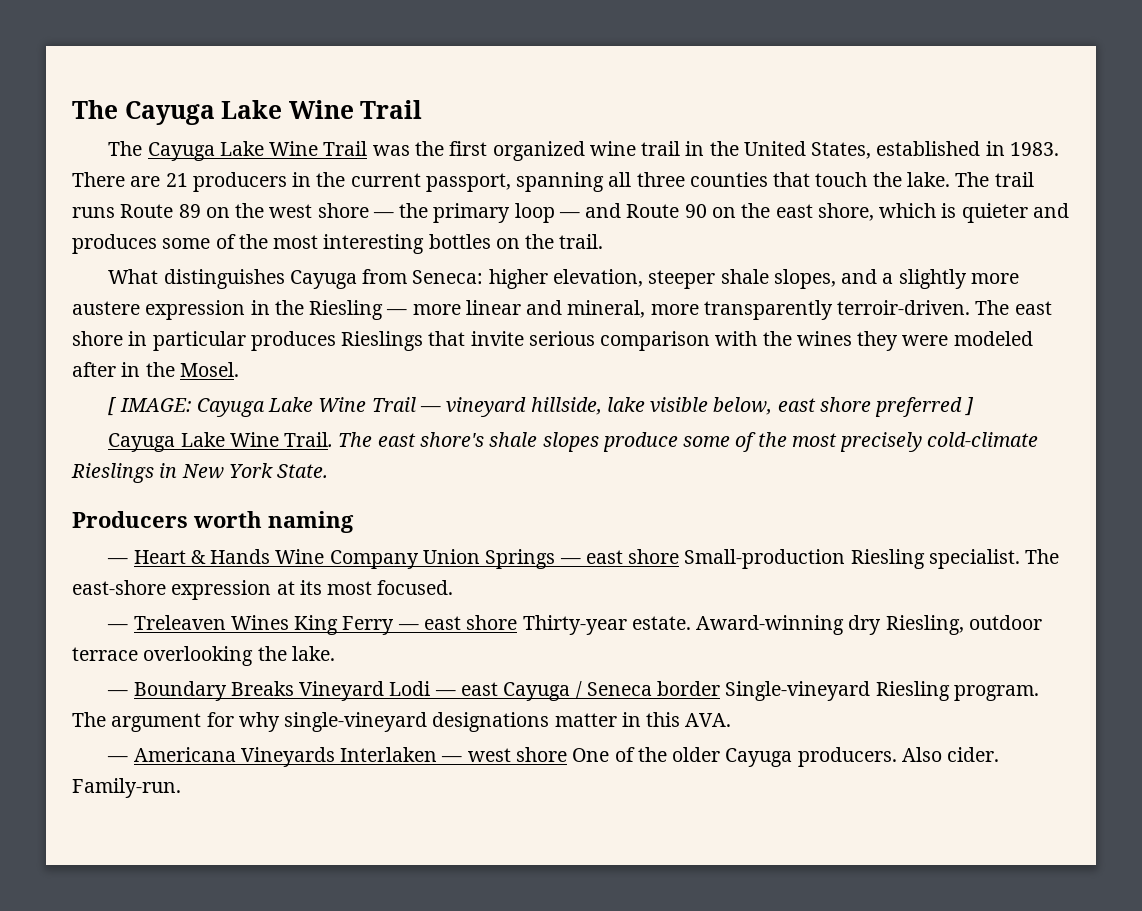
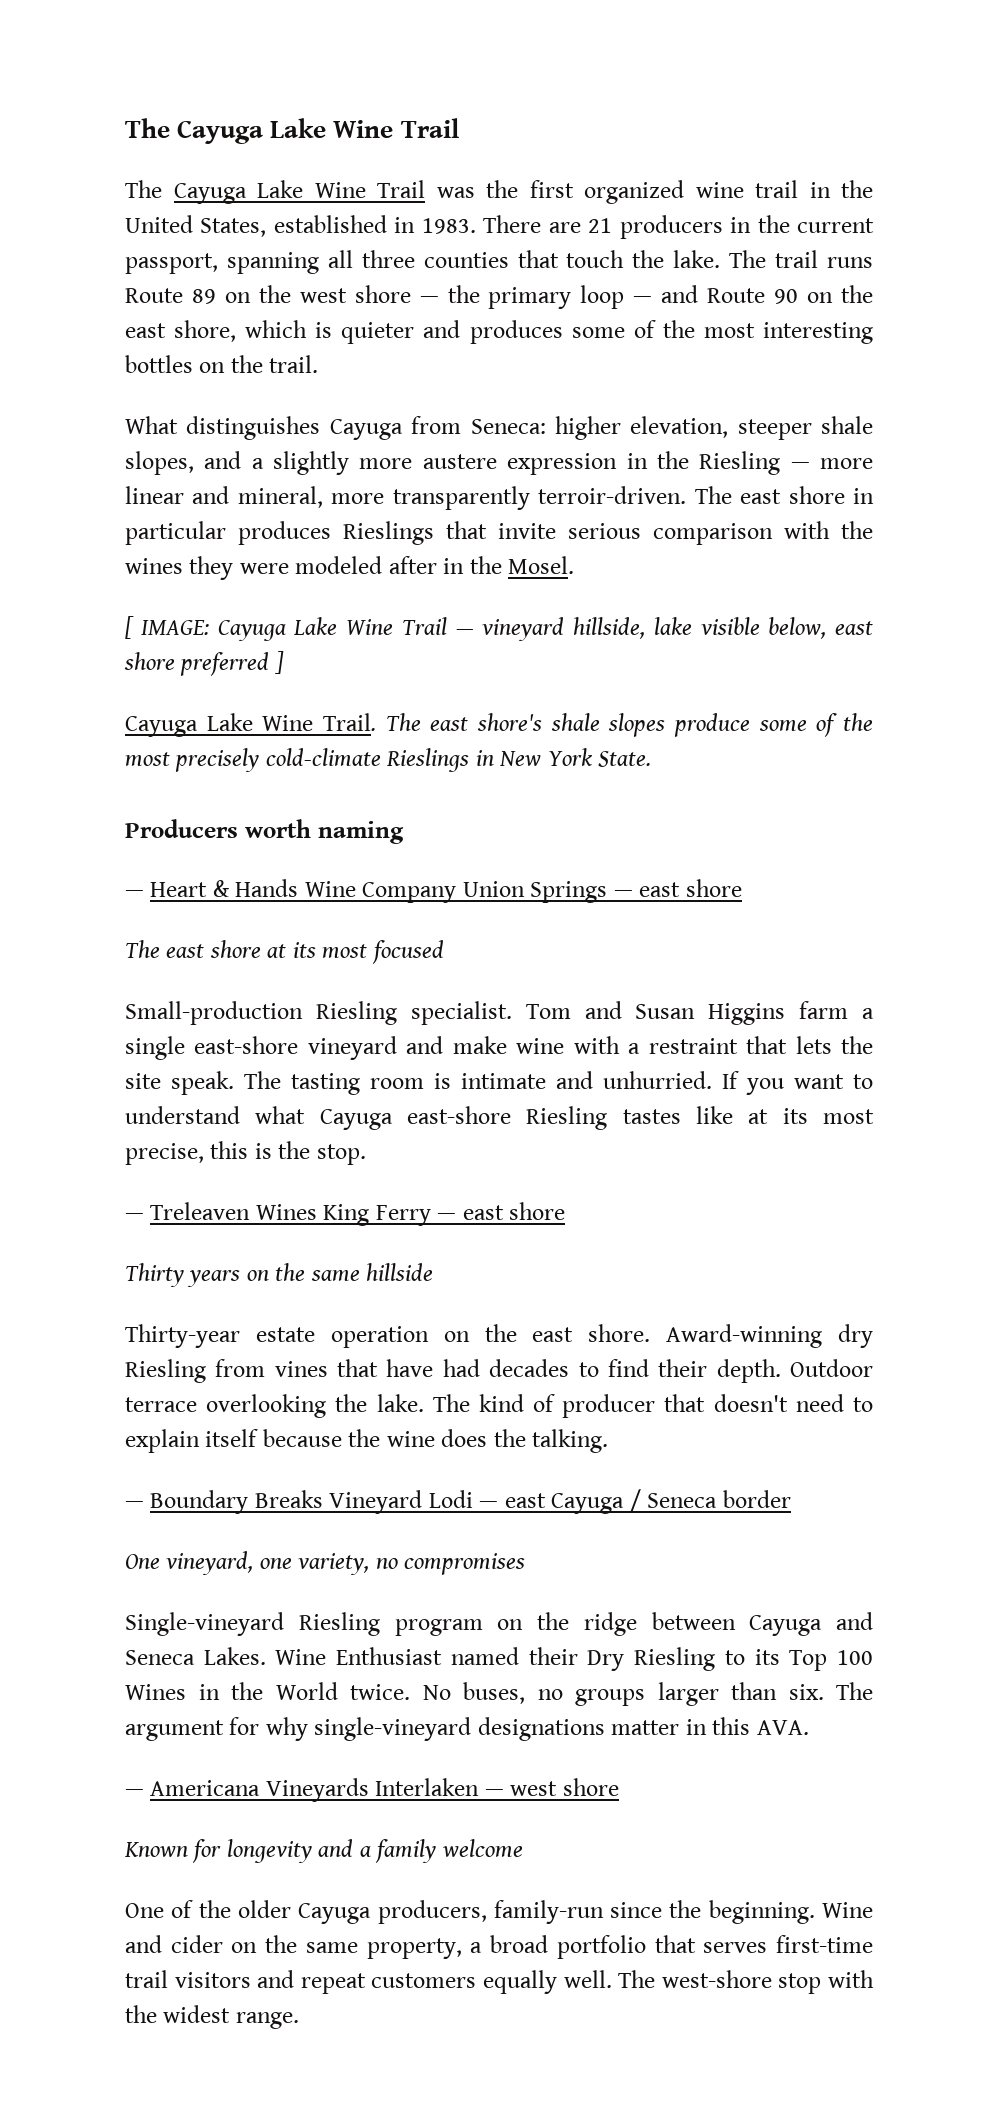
[684,549,1060,569] [72,580,454,600] Small-production Riesling specialist. The east-shore expression at its most focused. -> [125,940,444,964] [125,1001,874,1025] [125,1036,873,1060] [125,1071,873,1095] [125,1106,874,1130] [125,1141,366,1165] // The east shore at its most focused // Small-production Riesling specialist. Tom and Susan Higgins farm a single east-shore vineyard and make wine with a restraint that lets the site speak. The tasting room is intimate and unhurried. If you want to understand what Cayuga east-shore Riesling tastes like at its most precise, this is the stop.
[522,615,1042,635] [72,646,335,666] Thirty-year estate. Award-winning dry Riesling, outdoor terrace overlooking the lake. -> [125,1263,434,1287] [125,1324,873,1348] [125,1359,874,1383] [125,1394,873,1418] [125,1429,609,1453] // Thirty years on the same hillside // Thirty-year estate operation on the east shore. Award-winning dry Riesling from vines that have had decades to find their depth. Outdoor terrace overlooking the lake. The kind of producer that doesn't need to explain itself because the wine does the talking.
[725,681,1039,701] Single-vineyard Riesling program. -> [125,1551,526,1575] [125,1612,873,1636] [125,1647,874,1671] [125,1682,824,1706] // One vineyard, one variety, no compromises // Single-vineyard Riesling program on the ridge between Cayuga and Seneca Lakes. Wine Enthusiast named their Dry Riesling to its Top 100 Wines in the World twice. No buses, no groups larger than six.
(567, 754) none -> [124,1839,523,1863] // Known for longevity and a family welcome //
[797,747,1000,767] [72,778,181,798] producers. Also cider. Family-run. -> [377,1900,873,1924] [125,1935,874,1959] [125,1970,874,1994] [125,2005,299,2029] producers, family-run since the beginning. Wine and cider on the same property, a broad portfolio that serves first-time trail visitors and repeat customers equally well. The west-shore stop with the widest range.

